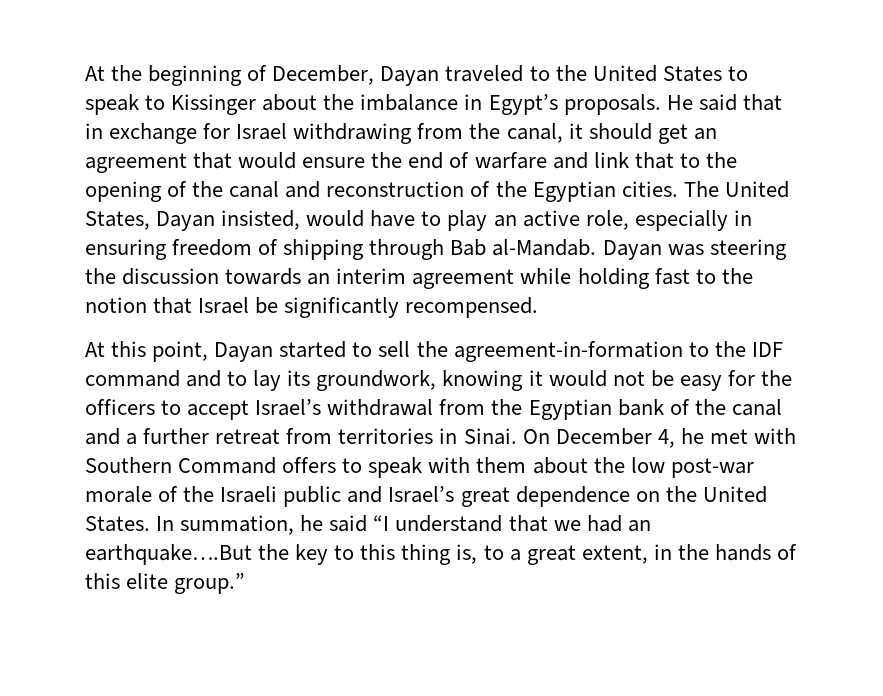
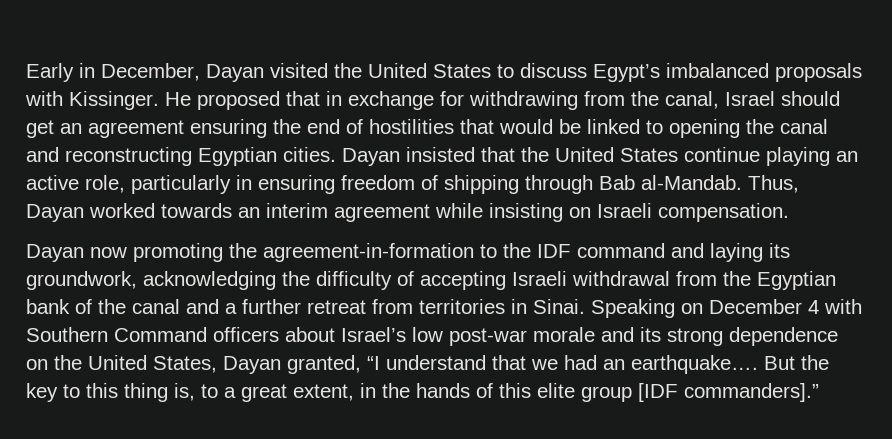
[85,65,748,86] [85,94,737,115] At the beginning of December, Dayan traveled to the United States to speak to Kissinger about the imbalance in Egypt’s proposals. He said -> [26,63,862,82] [25,91,280,110] Early in December, Dayan visited the United States to discuss Egypt’s imbalanced proposals with Kissinger. He proposed
[236,123,288,140] Israel -> (464, 98) none
[568,123,583,139] it -> [725,91,775,106] Israel
[193,152,737,169] [85,181,789,202] [85,210,488,231] that would ensure the end of warfare and link that to the opening of the canal and reconstruction of the Egyptian cities. The United States, Dayan insisted, would have to play -> [190,119,828,138] [26,147,830,166] ensuring the end of hostilities that would be linked to opening the canal and reconstructing Egyptian cities. Dayan insisted that the United States continue playing
[634,210,728,231] especially -> [131,175,231,194] particularly
[602,239,787,260] [85,268,220,285] Dayan was steering the discussion -> [748,175,799,193] [26,203,155,222] Thus, Dayan worked
[577,268,753,289] [85,297,539,318] [85,341,411,362] holding fast to the notion that Israel be significantly recompensed. // At this point, Dayan started to sell -> [489,203,789,222] [26,243,223,262] insisting on Israeli compensation. // Dayan now promoting
[227,370,792,391] [85,399,322,420] to lay its groundwork, knowing it would not be easy for the officers to accept Israel’s -> [710,243,790,262] [26,271,567,290] laying its groundwork, acknowledging the difficulty of accepting Israeli
[522,428,796,448] [85,457,754,478] [85,486,767,507] [85,515,368,535] On December 4, he met with Southern Command offers to speak with them about the low post-war morale of the Israeli public and Israel’s great dependence on the United States. In summation, he said -> [591,299,862,318] [26,327,838,346] [26,355,361,374] Speaking on December 4 with Southern Command officers about Israel’s low post-war morale and its strong dependence on the United States, Dayan granted,
[85,544,252,565] earthquake….But -> [631,355,795,374] earthquake…. But
[174,573,246,594] group.” -> [581,383,819,402] group [IDF commanders].”

